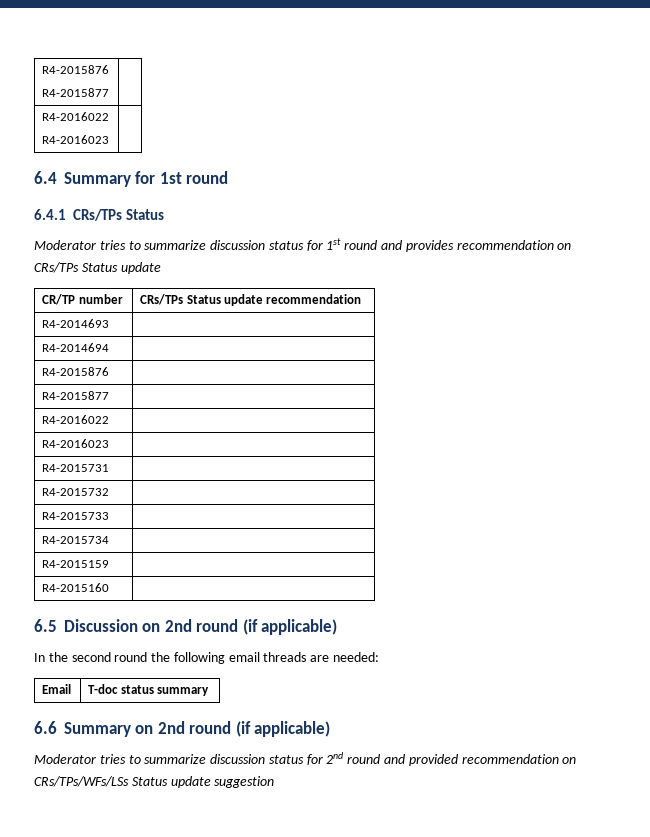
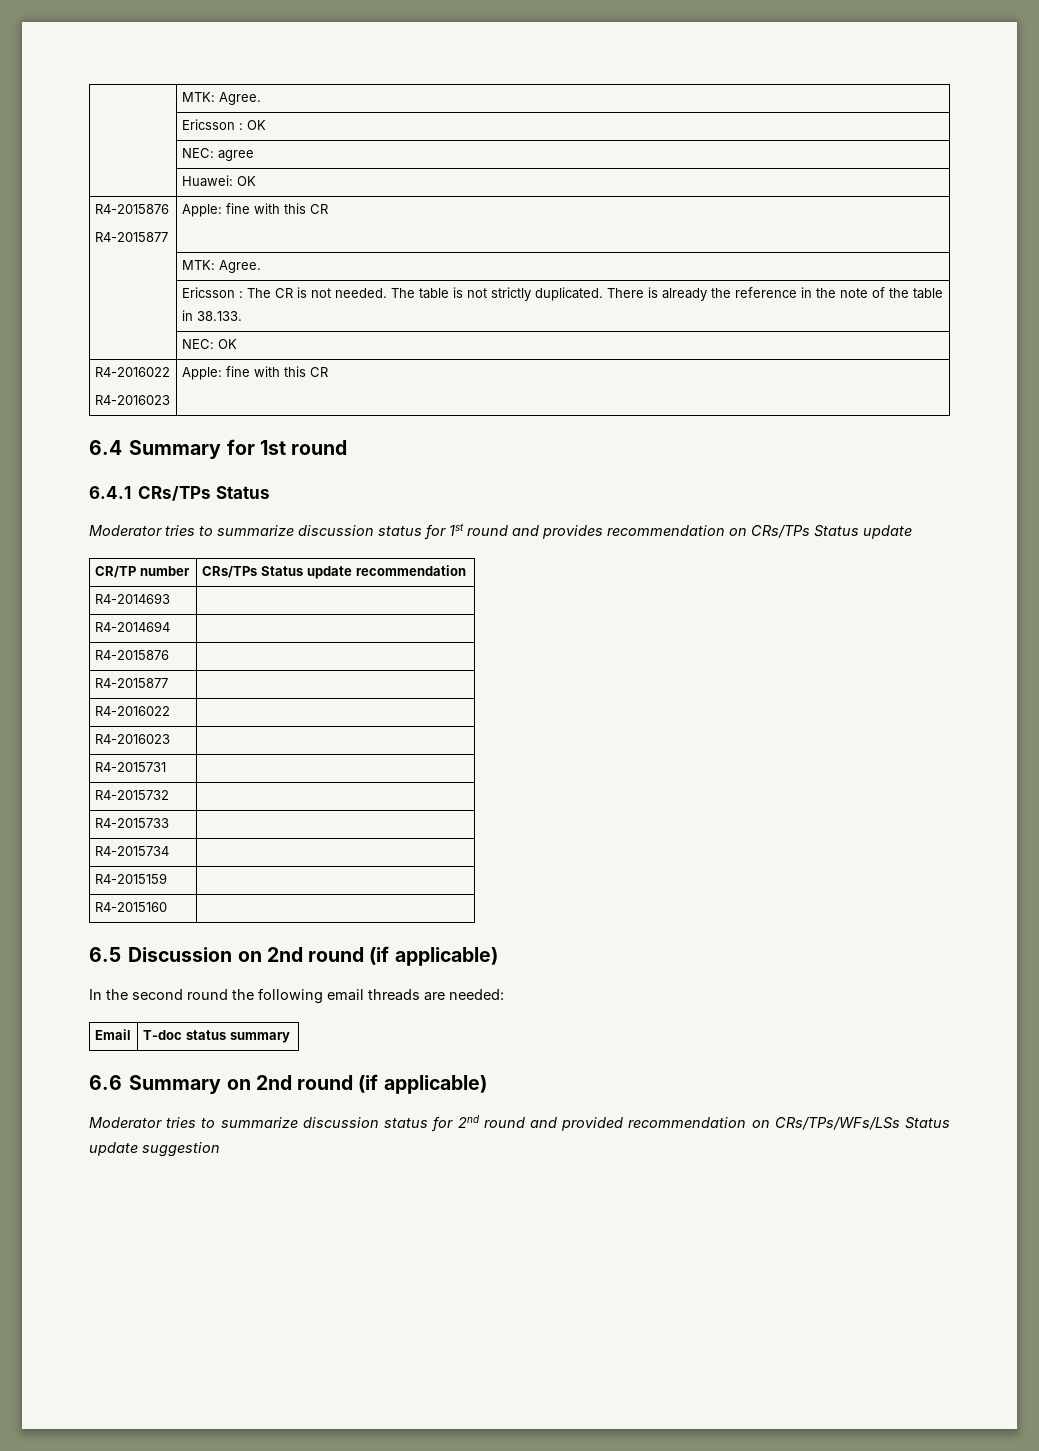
[42,65,110,74] [42,88,110,97] [42,112,110,121] [42,135,110,144] R4-2015876 // R4-2015877 | // R4-2016022 // R4-2016023 | -> [181,92,261,105] [181,119,266,130] [181,148,254,161] [181,175,256,187] [94,204,169,214] [94,232,168,242] [181,203,328,217] [181,260,261,273] [181,287,943,301] [181,310,242,321] [181,339,237,349] [94,367,170,377] [94,395,170,405] [181,366,328,380] | MTK: Agree. // | Ericsson : OK // | NEC: agree // | Huawei: OK // R4-2015876 // R4-2015877 | Apple: fine with this CR // | MTK: Agree. // | Ericsson : The CR is not needed. The table is not strictly duplicated. There is already the reference in the note of the table in 38.133. // | NEC: OK // R4-2016022 // R4-2016023 | Apple: fine with this CR

